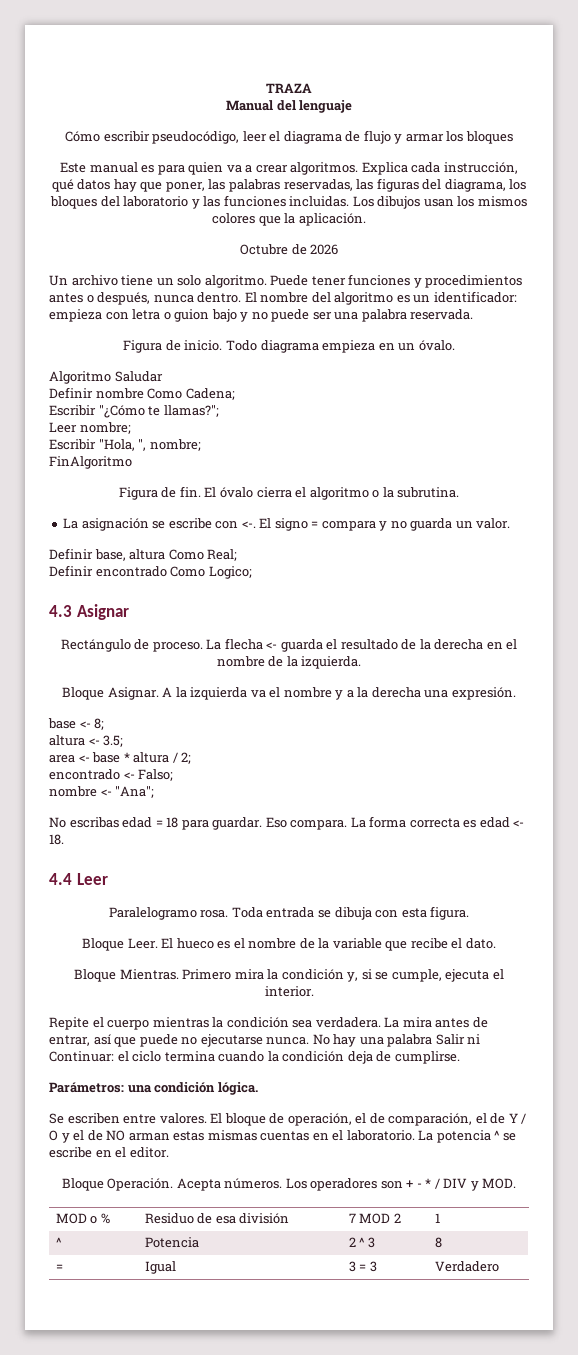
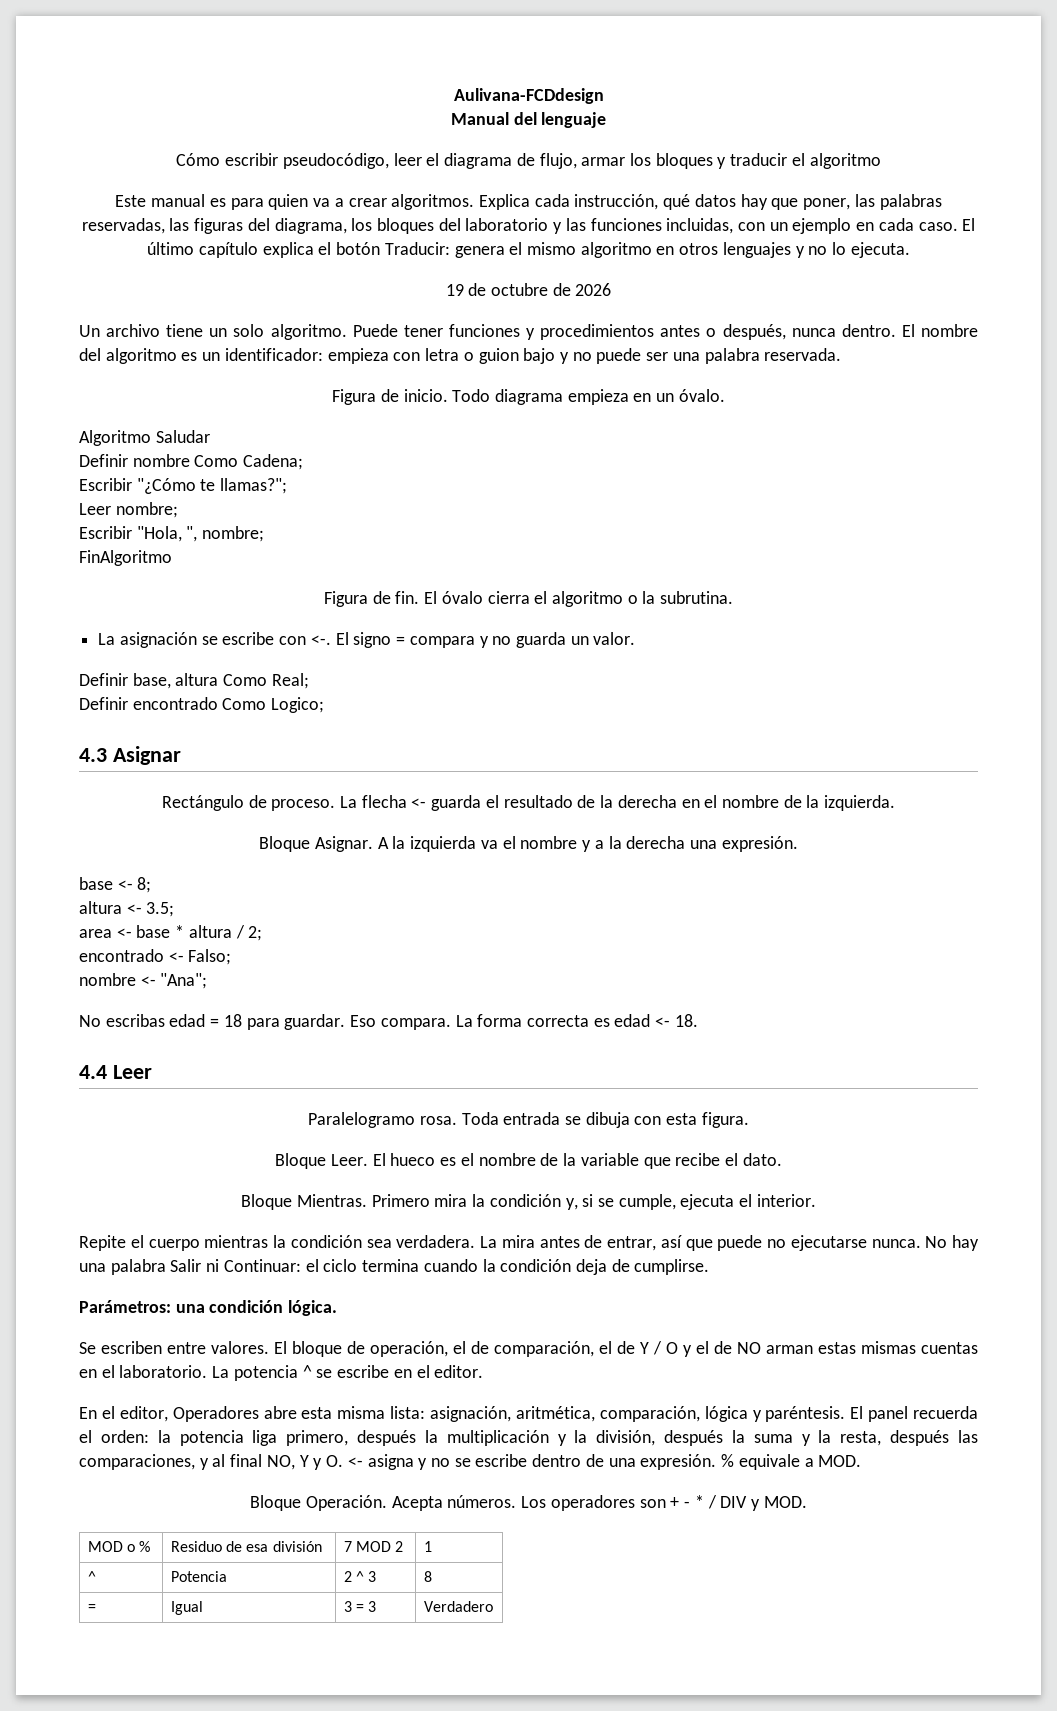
[266,83,312,93] TRAZA -> [453,88,604,104] Aulivana-FCDdesign
[363,130,403,144] flujo y -> [539,153,577,169] flujo,
(513, 137) none -> [717,153,881,169] y traducir el algoritmo
[289,196,527,209] [212,213,366,226] [239,244,288,255] incluidas. Los dibujos usan los mismos colores que la aplicación. // Octubre -> [666,218,976,234] [147,242,910,258] [445,283,548,296] incluidas, con un ejemplo en cada caso. El último capítulo explica el botón Traducir: genera el mismo algoritmo en otros lenguajes y no lo ejecuta. // 19 de octubre
(169, 1152) none -> [79,1406,978,1422] [79,1430,979,1446] [79,1454,862,1470] // En el editor, Operadores abre esta misma lista: asignación, aritmética, comparación, lógica y paréntesis. El panel recuerda el orden: la potencia liga primero, después la multiplicación y la división, después la suma y la resta, después las comparaciones, y al final NO, Y y O. <- asigna y no se escribe dentro de una expresión. % equivale a MOD.

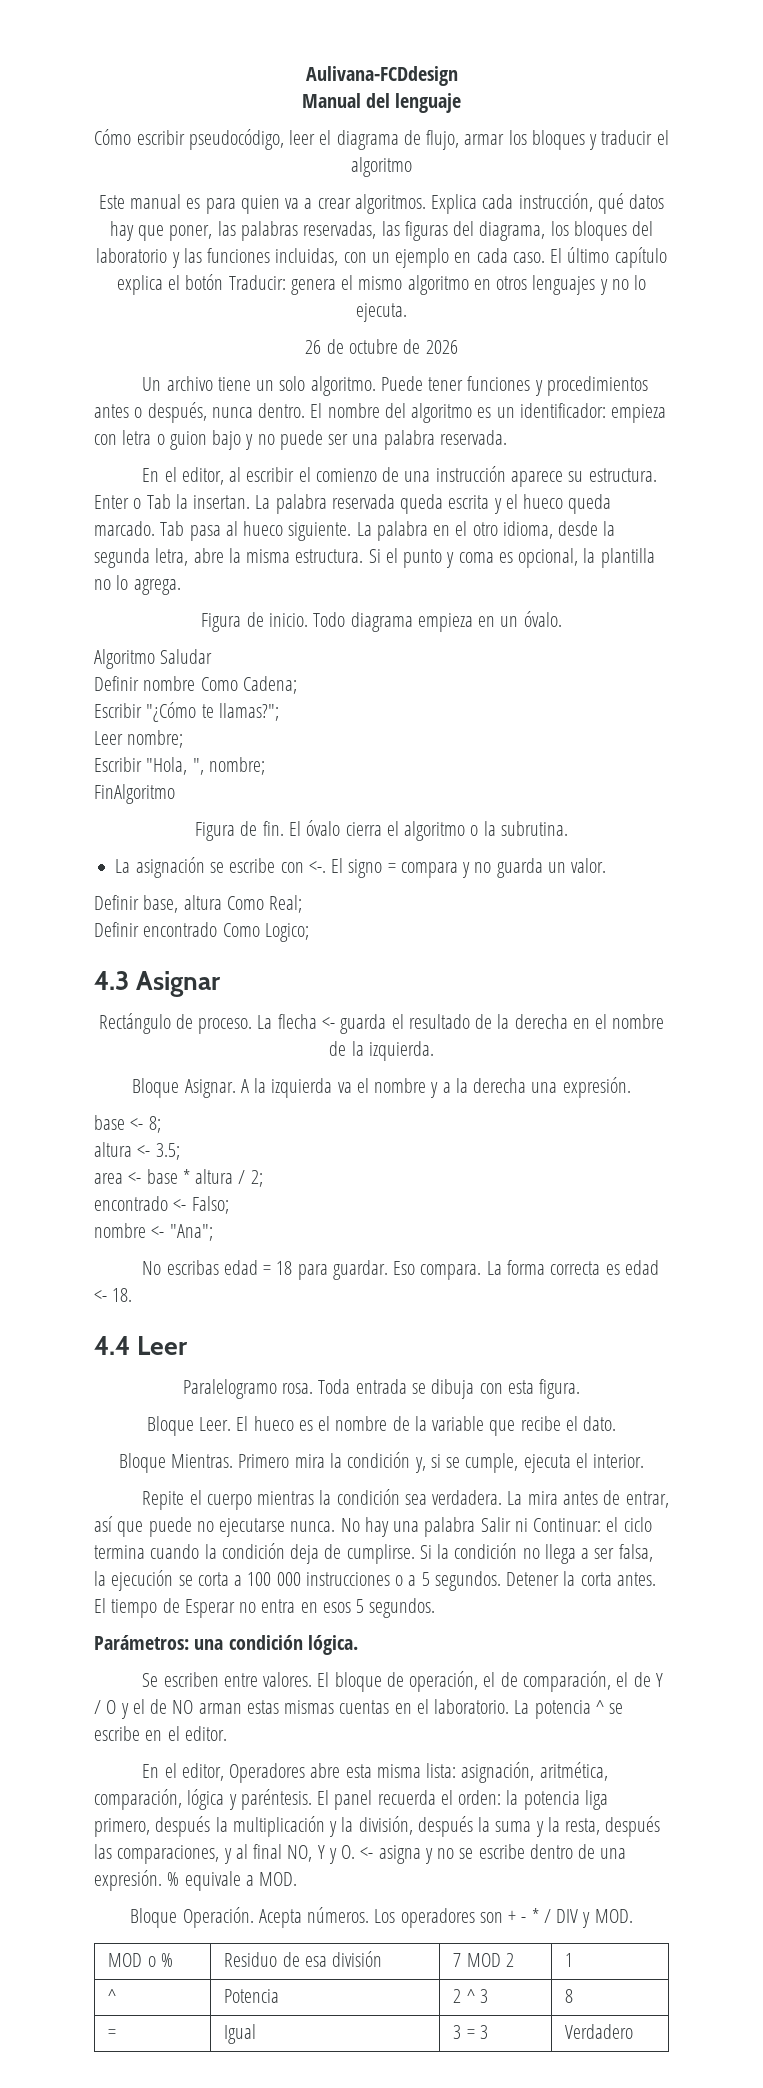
[445,284,464,296] 19 -> [305,340,322,354] 26
(842, 354) none -> [142,466,657,487] [94,494,612,514] [94,521,616,541] [94,548,655,568] [94,575,181,595] // En el editor, al escribir el comienzo de una instrucción aparece su estructura. Enter o Tab la insertan. La palabra reservada queda escrita y el hueco queda marcado. Tab pasa al hueco siguiente. La palabra en el otro idioma, desde la segunda letra, abre la misma estructura. Si el punto y coma es opcional, la plantilla no lo agrega.
(710, 1267) none -> [419,1543,653,1564] [94,1570,656,1591] [94,1598,436,1618] Si la condición no llega a ser falsa, la ejecución se corta a 100 000 instrucciones o a 5 segundos. Detener la corta antes. El tiempo de Esperar no entra en esos 5 segundos.

